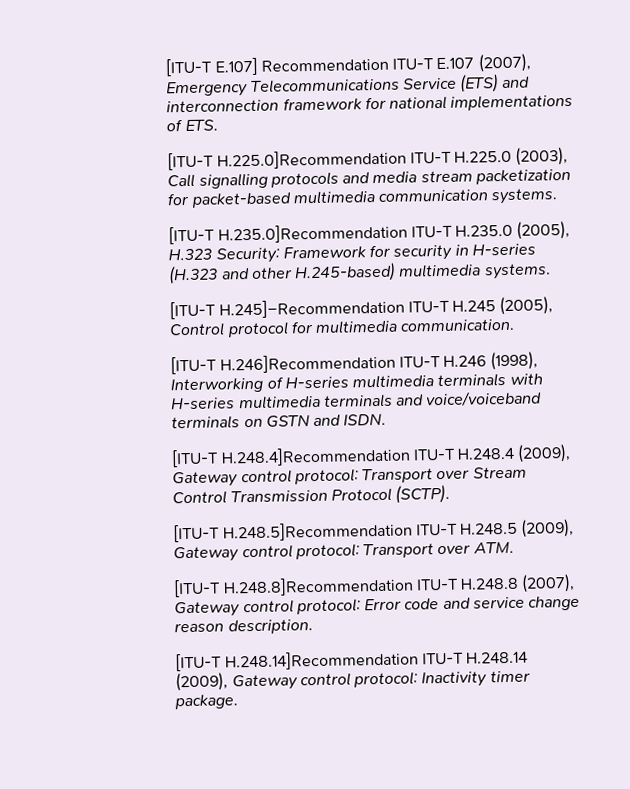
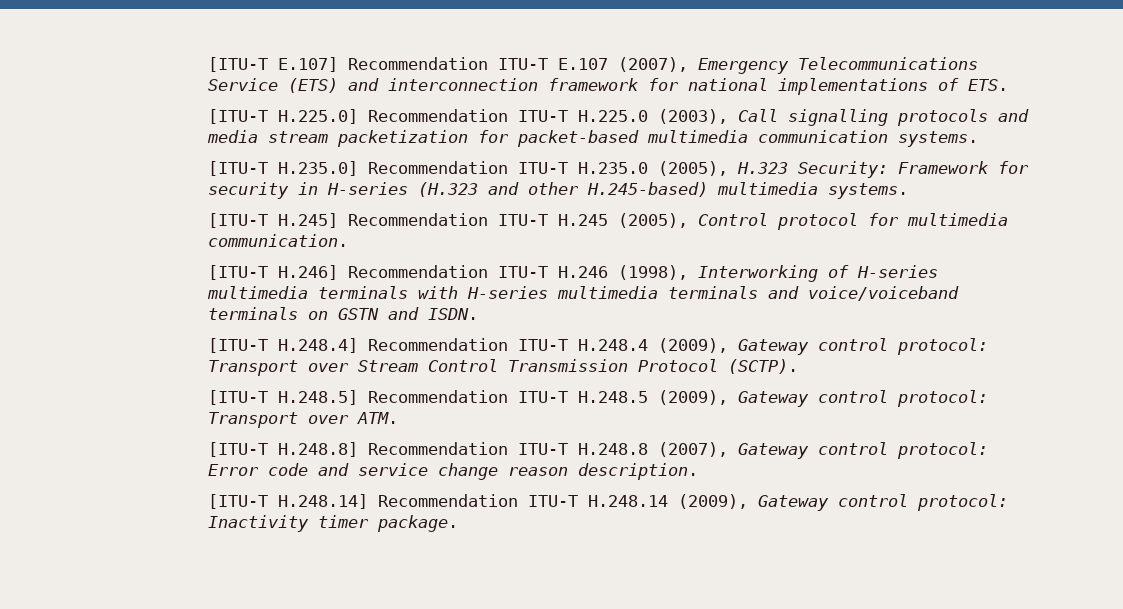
[216,149,407,170] H.225.0]Recommendation -> [277,109,508,124] H.225.0] Recommendation
[217,223,408,244] H.235.0]Recommendation -> [277,161,508,176] H.235.0] Recommendation
[218,298,405,319] H.245]−Recommendation -> [277,213,488,228] H.245] Recommendation
[219,353,396,374] H.246]Recommendation -> [277,265,488,280] H.246] Recommendation
[220,446,411,467] H.248.4]Recommendation -> [277,338,508,353] H.248.4] Recommendation
[222,521,413,542] H.248.5]Recommendation -> [277,390,508,405] H.248.5] Recommendation
[222,576,414,597] H.248.8]Recommendation -> [277,442,508,457] H.248.8] Recommendation
[224,650,419,671] H.248.14]Recommendation -> [277,494,518,509] H.248.14] Recommendation

